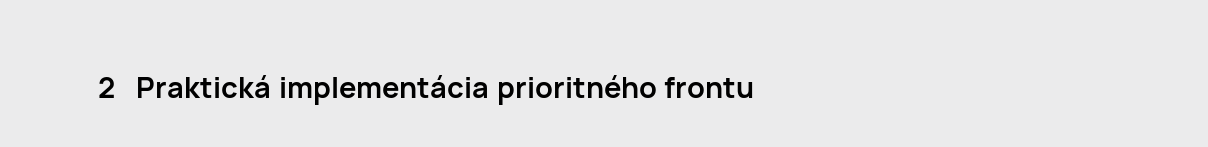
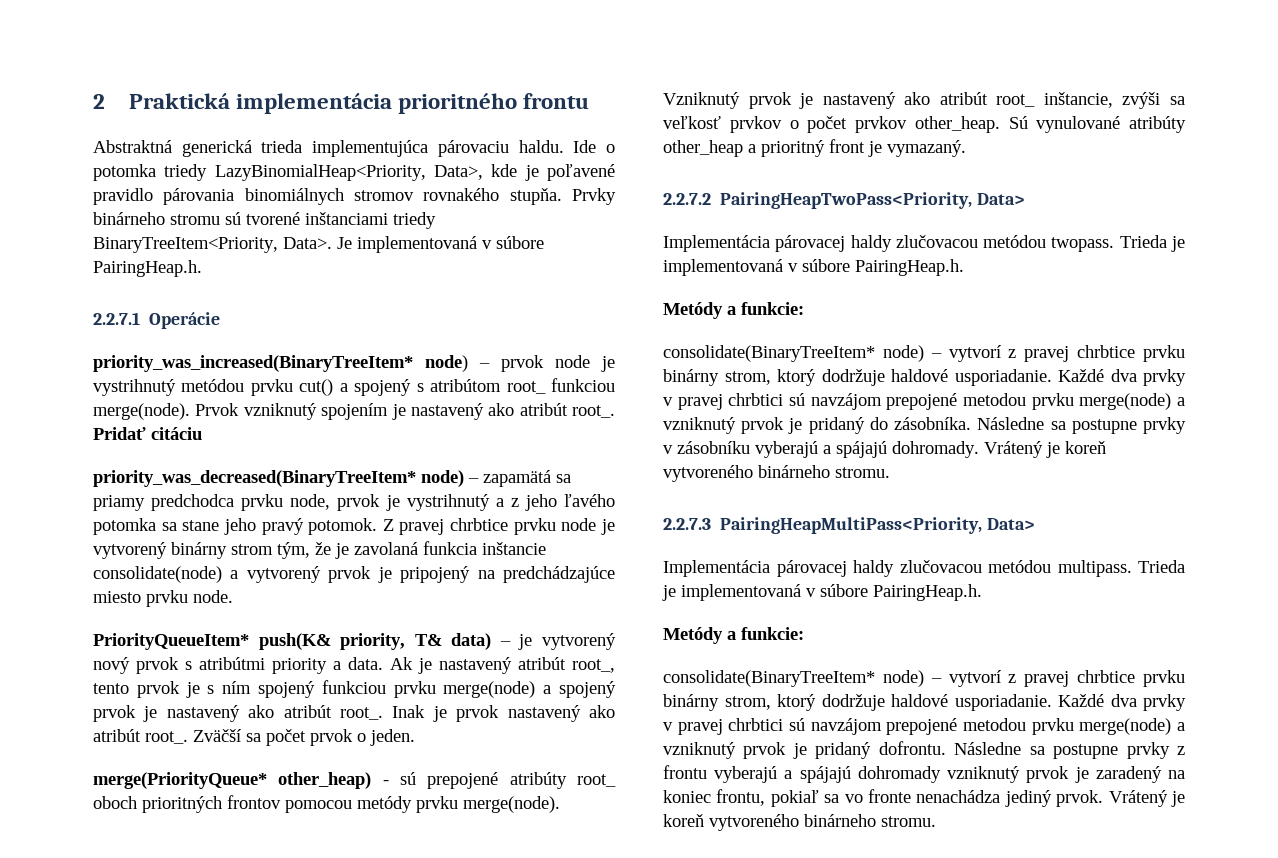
(755, 87) none -> [93,140,615,157] [93,164,615,181] [93,188,616,205] [93,212,436,229] [93,236,544,253] [93,260,202,277] [93,312,221,329] [93,355,615,372] [93,378,616,396] [93,403,615,420] [93,427,202,440] [93,470,571,487] [93,494,616,511] [93,518,615,535] [93,541,546,559] [93,566,615,583] [93,590,233,607] [93,633,616,650] [93,657,615,674] [93,680,616,698] [93,705,615,722] [93,729,415,746] [93,772,616,789] [93,795,560,813] [663,92,1185,109] [663,116,1186,133] [663,139,966,157] [663,192,1025,209] [663,235,1185,252] [663,259,964,276] [663,302,804,319] [663,345,1185,362] [663,369,1186,386] [663,393,1185,410] [663,417,1186,434] [663,441,1106,458] [663,465,890,482] [663,517,1035,534] [663,560,1185,577] [662,584,982,601] [663,627,804,644] [663,670,1185,687] [663,694,1186,711] [663,718,1185,735] [663,741,1185,759] [663,765,1185,783] [663,789,1185,807] [663,814,936,831] // Abstraktná generická trieda implementujúca párovaciu haldu. Ide o potomka triedy LazyBinomialHeap<Priority, Data>, kde je poľavené pravidlo párovania binomiálnych stromov rovnakého stupňa. Prvky binárneho stromu sú tvorené inštanciami triedy BinaryTreeItem<Priority, Data>. Je implementovaná v súbore PairingHeap.h. // 2.2.7.1 Operácie // priority_was_increased(BinaryTreeItem* node) – prvok node je vystrihnutý metódou prvku cut() a spojený s atribútom root_ funkciou merge(node). Prvok vzniknutý spojením je nastavený ako atribút root_. Pridať citáciu // priority_was_decreased(BinaryTreeItem* node) – zapamätá sa priamy predchodca prvku node, prvok je vystrihnutý a z jeho ľavého potomka sa stane jeho pravý potomok. Z pravej chrbtice prvku node je vytvorený binárny strom tým, že je zavolaná funkcia inštancie consolidate(node) a vytvorený prvok je pripojený na predchádzajúce miesto prvku node. // PriorityQueueItem* push(K& priority, T& data) – je vytvorený nový prvok s atribútmi priority a data. Ak je nastavený atribút root_, tento prvok je s ním spojený funkciou prvku merge(node) a spojený prvok je nastavený ako atribút root_. Inak je prvok nastavený ako atribút root_. Zväčší sa počet prvok o jeden. // merge(PriorityQueue* other_heap) - sú prepojené atribúty root_ oboch prioritných frontov pomocou metódy prvku merge(node). Vzniknutý prvok je nastavený ako atribút root_ inštancie, zvýši sa veľkosť prvkov o počet prvkov other_heap. Sú vynulované atribúty other_heap a prioritný front je vymazaný. // 2.2.7.2 PairingHeapTwoPass<Priority, Data> // Implementácia párovacej haldy zlučovacou metódou twopass. Trieda je implementovaná v súbore PairingHeap.h. // Metódy a funkcie: // consolidate(BinaryTreeItem* node) – vytvorí z pravej chrbtice prvku binárny strom, ktorý dodržuje haldové usporiadanie. Každé dva prvky v pravej chrbtici sú navzájom prepojené metodou prvku merge(node) a vzniknutý prvok je pridaný do zásobníka. Následne sa postupne prvky v zásobníku vyberajú a spájajú dohromady. Vrátený je koreň vytvoreného binárneho stromu. // 2.2.7.3 PairingHeapMultiPass<Priority, Data> // Implementácia párovacej haldy zlučovacou metódou multipass. Trieda je implementovaná v súbore PairingHeap.h. // Metódy a funkcie: // consolidate(BinaryTreeItem* node) – vytvorí z pravej chrbtice prvku binárny strom, ktorý dodržuje haldové usporiadanie. Každé dva prvky v pravej chrbtici sú navzájom prepojené metodou prvku merge(node) a vzniknutý prvok je pridaný dofrontu. Následne sa postupne prvky z frontu vyberajú a spájajú dohromady vzniknutý prvok je zaradený na koniec frontu, pokiaľ sa vo fronte nenachádza jediný prvok. Vrátený je koreň vytvoreného binárneho stromu.

